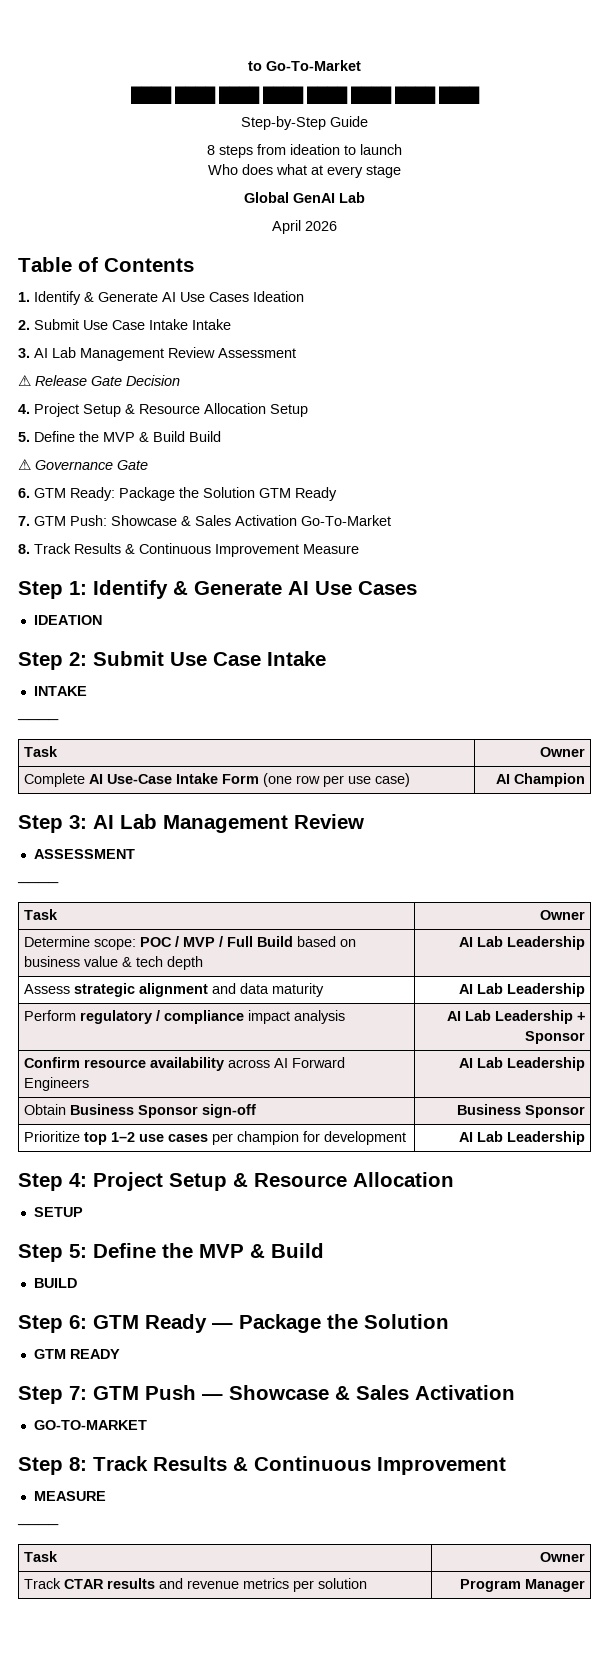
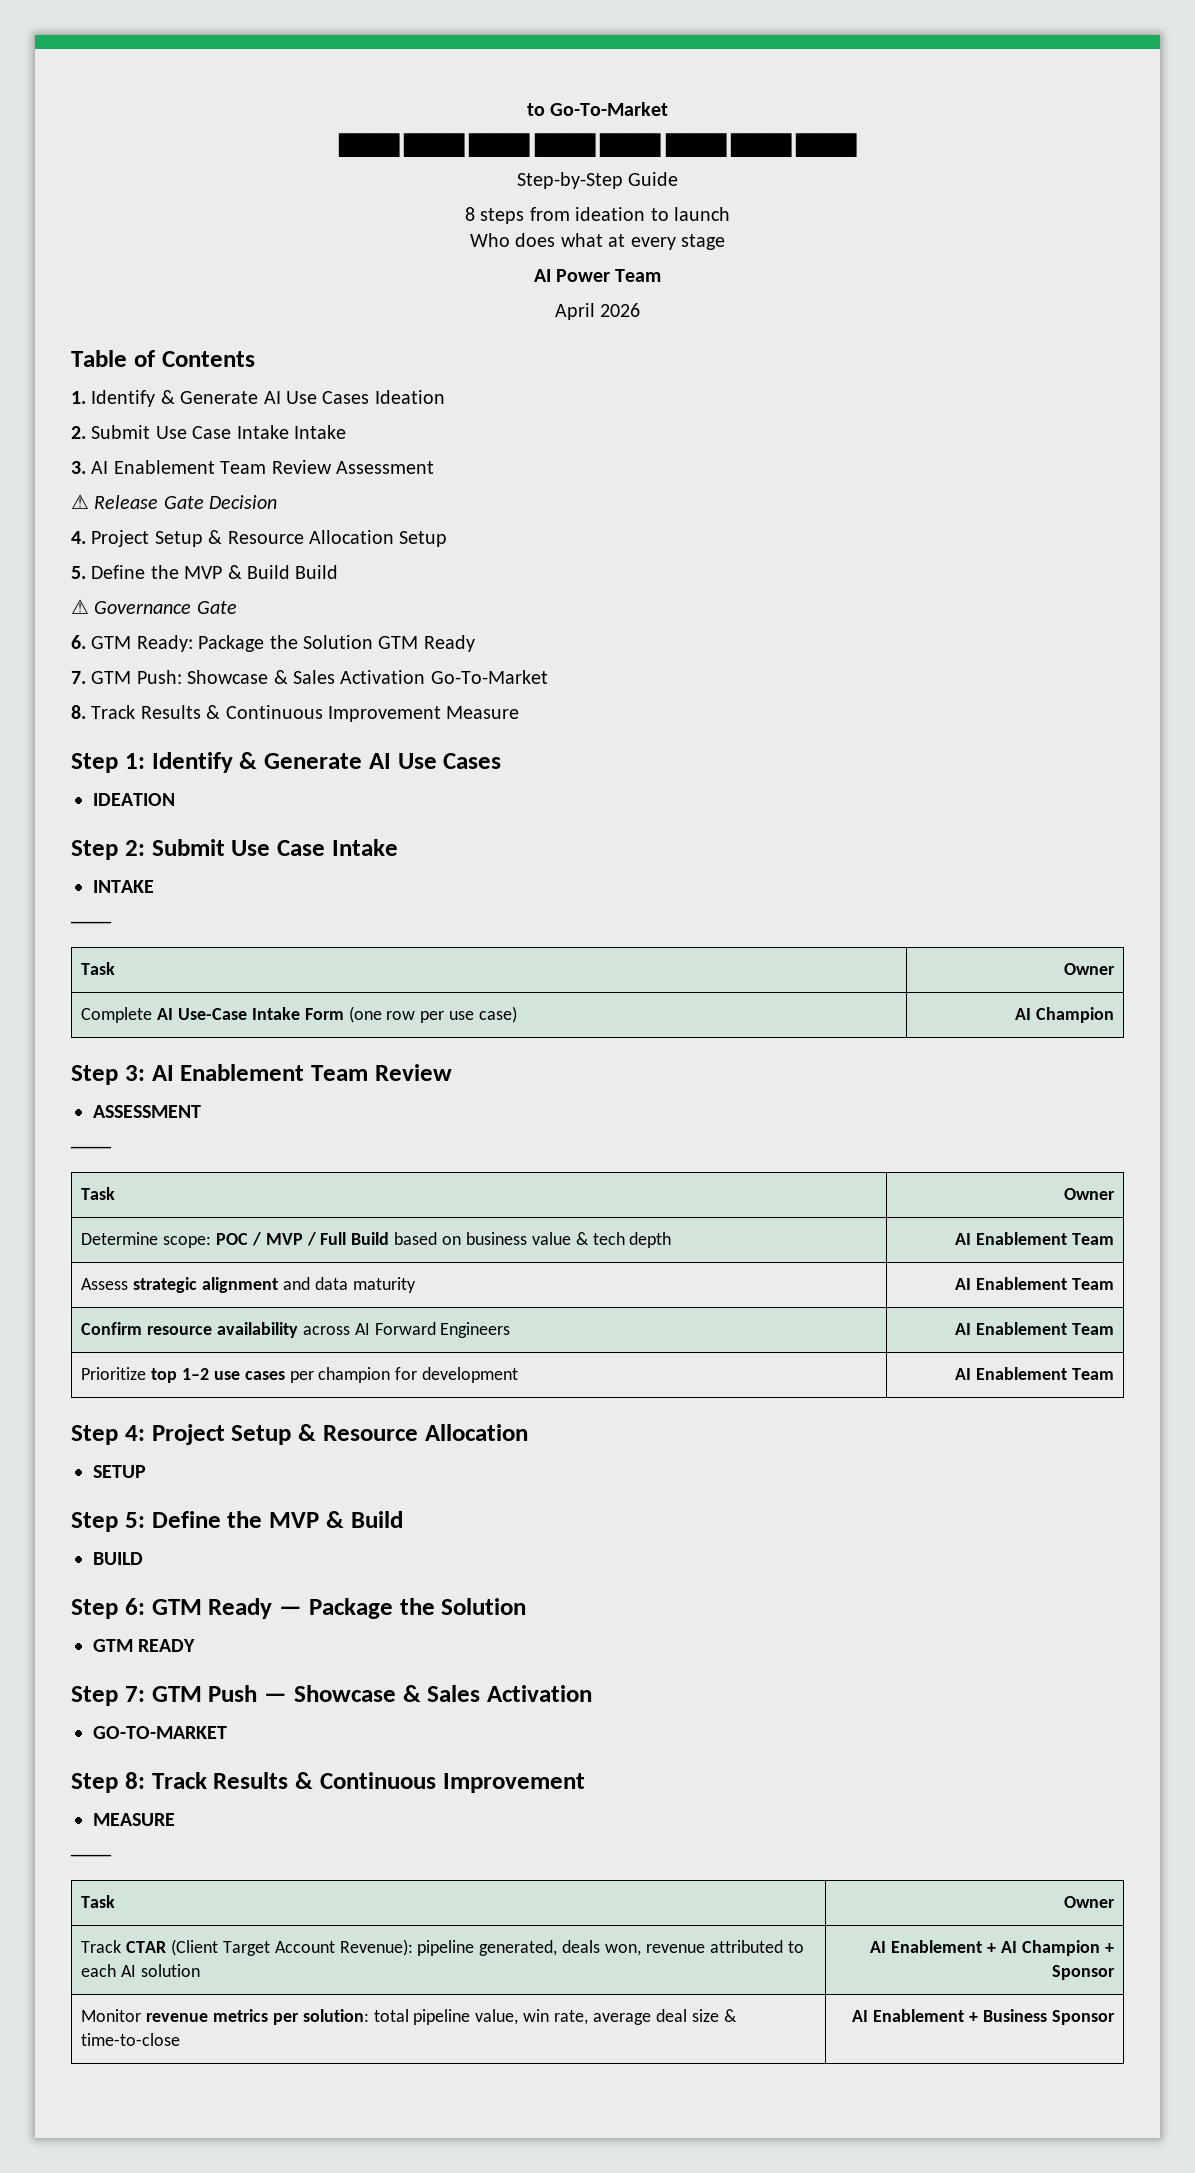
[244,192,365,203] Global GenAI Lab -> [533,269,662,282] AI Power Team
[52,347,164,361] Lab Management -> [113,460,267,474] Enablement Team
[120,814,288,833] Lab Management -> [180,1064,368,1081] Enablement Team
[476,936,585,950] Lab Leadership -> [975,1232,1114,1245] Enablement Team
[476,983,585,997] [24,1010,346,1024] [446,1010,585,1024] [524,1031,585,1044] Lab Leadership // Perform regulatory / compliance impact analysis | AI Lab Leadership + Sponsor -> [975,1277,1114,1290] Enablement Team
[476,1057,585,1071] [24,1104,257,1118] [456,1104,585,1118] Lab Leadership // Obtain Business Sponsor sign-off | Business Sponsor -> [975,1322,1114,1335] Enablement Team
[476,1131,585,1145] Lab Leadership -> [975,1367,1114,1380] Enablement Team
[107,1578,368,1592] [459,1579,585,1592] results and revenue metrics per solution | Program Manager -> [171,1939,804,1956] [81,1964,201,1977] [870,1940,1114,1956] [1051,1965,1115,1980] [81,2009,737,2025] [81,2033,181,2046] [852,2009,1115,2025] (Client Target Account Revenue): pipeline generated, deals won, revenue attributed to each AI solution | AI Enablement + AI Champion + Sponsor // Monitor revenue metrics per solution: total pipeline value, win rate, average deal size & time-to-close | AI Enablement + Business Sponsor

